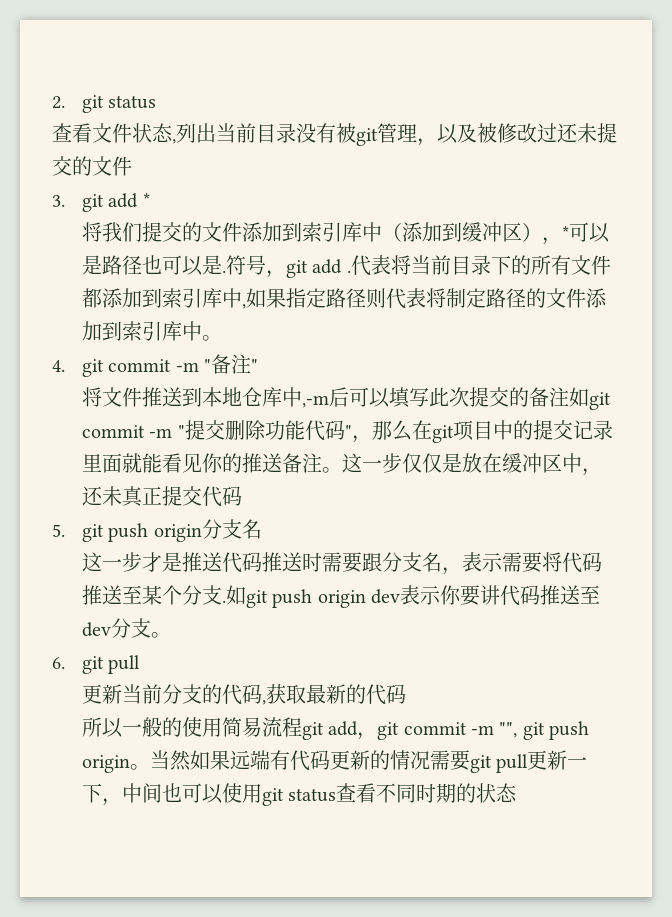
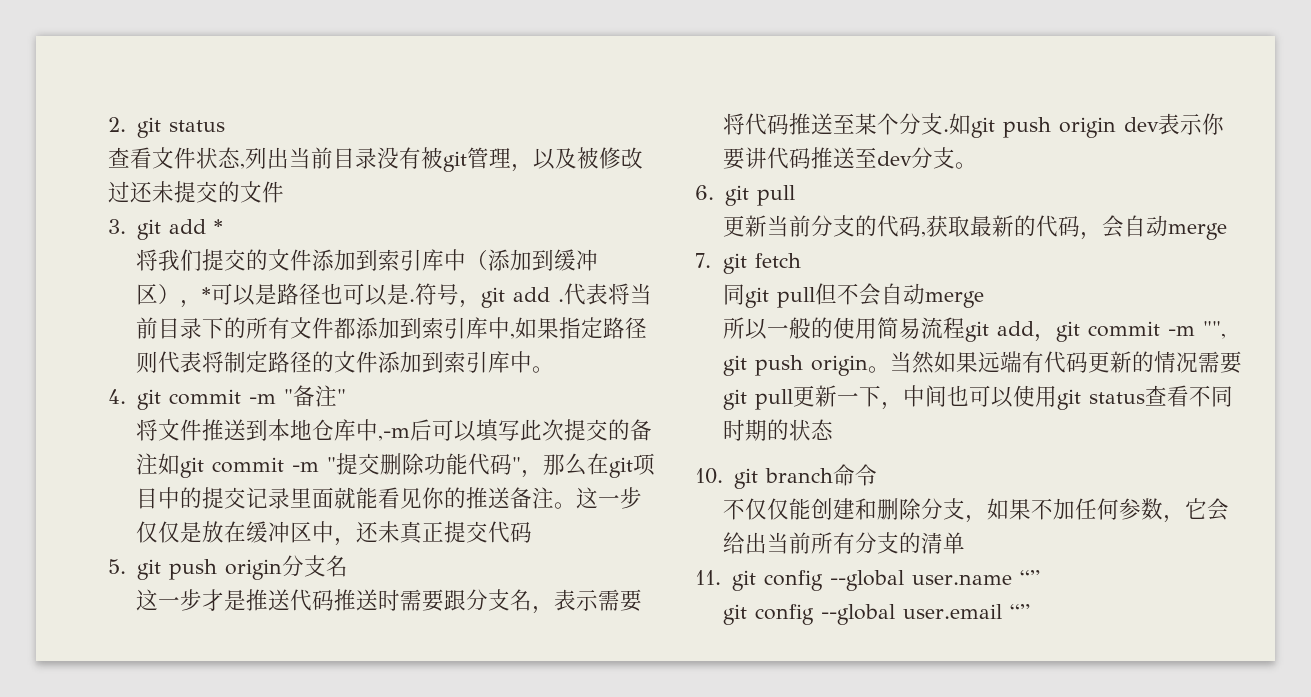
(406, 694) none -> [1079,215,1227,240] [695,253,801,274] [722,283,984,308] ，会自动merge // 7. git fetch // 同git pull但不会自动merge
(518, 792) none -> [695,464,877,489] [722,498,1229,523] [722,532,965,554] [695,570,1040,591] [722,604,1030,625] // 10. git branch命令 // 不仅仅能创建和删除分支，如果不加任何参数，它会给出当前所有分支的清单 // 11. git config --global user.name “” // git config --global user.email “”

